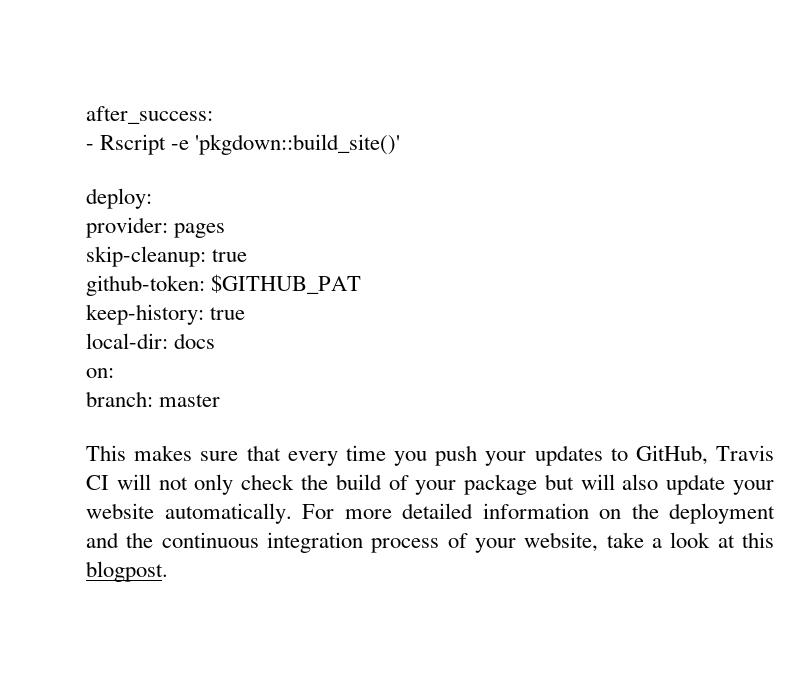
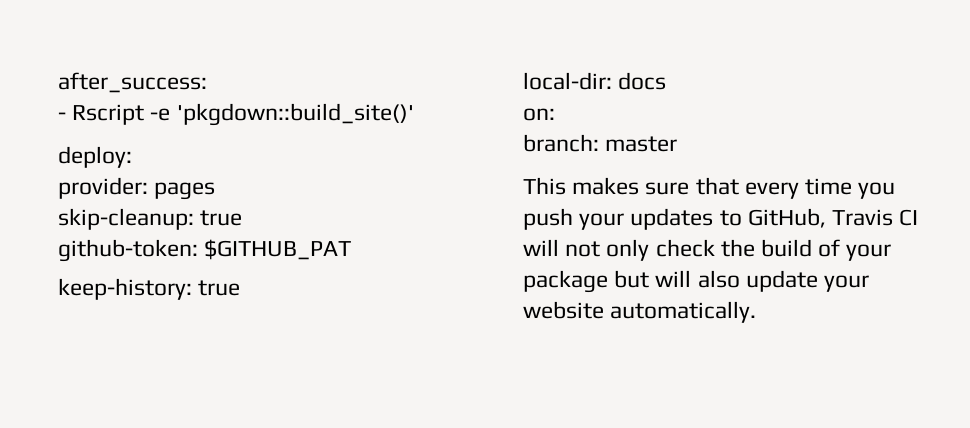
[302,503,775,524] [86,532,775,553] [86,561,168,582] For more detailed information on the deployment and the continuous integration process of your website, take a look at this blogpost. -> (757, 312) none

